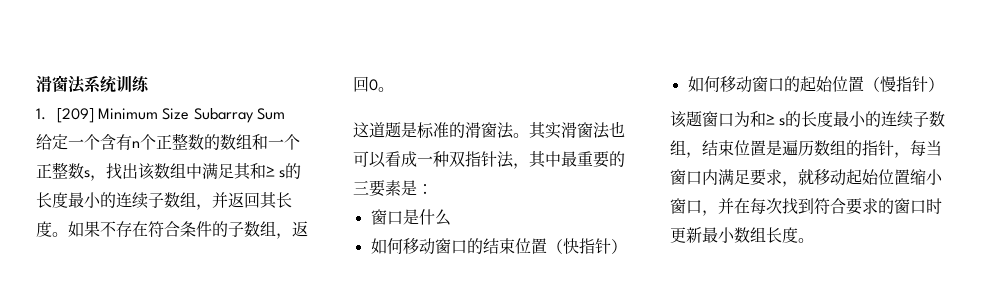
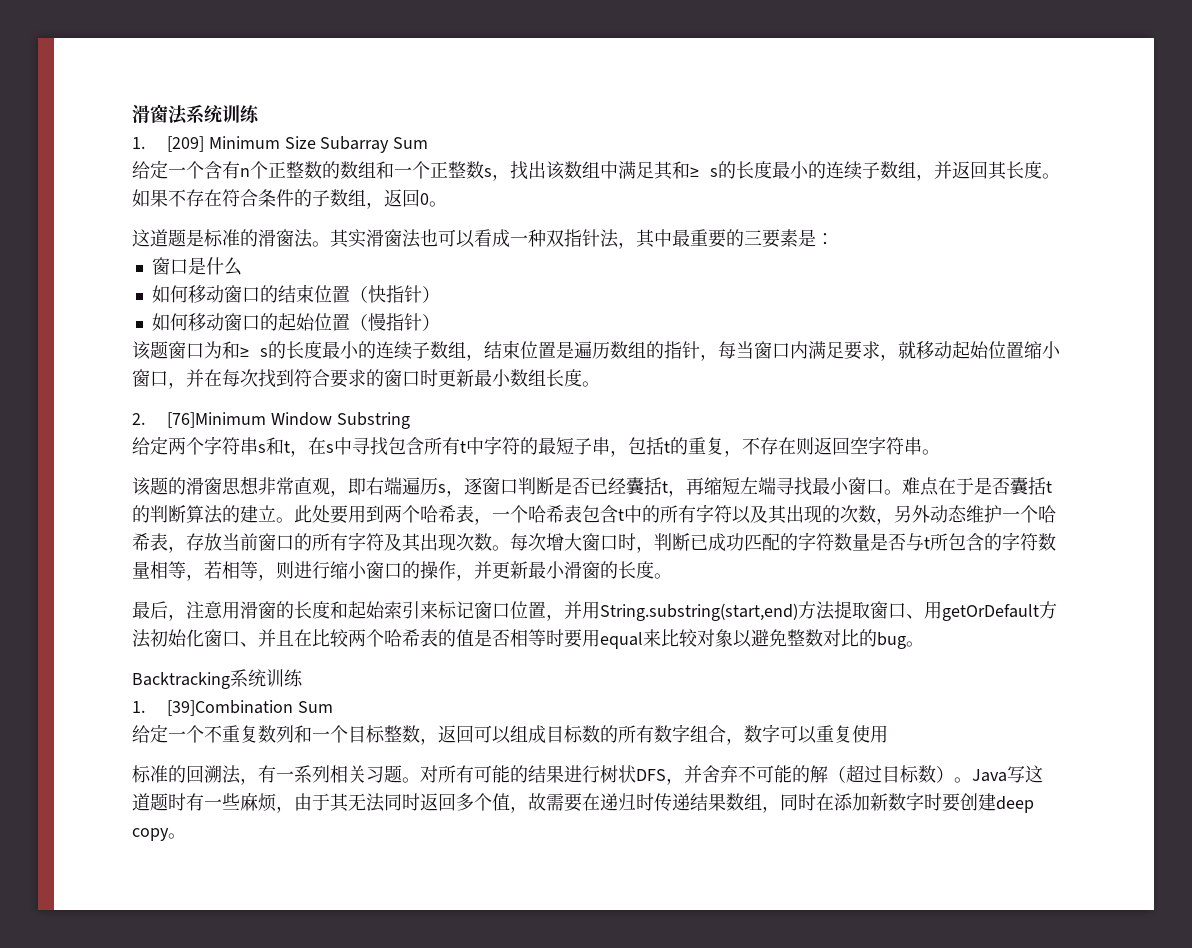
(814, 240) none -> [132,412,410,429] [132,436,940,457] [132,476,1052,497] [132,504,1056,525] [132,532,1056,553] [132,561,672,581] [132,601,1057,621] [132,629,924,649] [132,669,303,689] [132,700,333,716] [132,724,888,745] [132,764,1043,785] [132,792,1034,813] [132,828,186,841] // 2. [76]Minimum Window Substring // 给定两个字符串s和t，在s中寻找包含所有t中字符的最短子串，包括t的重复，不存在则返回空字符串。 // 该题的滑窗思想非常直观，即右端遍历s，逐窗口判断是否已经囊括t，再缩短左端寻找最小窗口。难点在于是否囊括t的判断算法的建立。此处要用到两个哈希表，一个哈希表包含t中的所有字符以及其出现的次数，另外动态维护一个哈希表，存放当前窗口的所有字符及其出现次数。每次增大窗口时，判断已成功匹配的字符数量是否与t所包含的字符数量相等，若相等，则进行缩小窗口的操作，并更新最小滑窗的长度。 // 最后，注意用滑窗的长度和起始索引来标记窗口位置，并用String.substring(start,end)方法提取窗口、用getOrDefault方法初始化窗口、并且在比较两个哈希表的值是否相等时要用equal来比较对象以避免整数对比的bug。 // Backtracking系统训练 // 1. [39]Combination Sum // 给定一个不重复数列和一个目标整数，返回可以组成目标数的所有数字组合，数字可以重复使用 // 标准的回溯法，有一系列相关习题。对所有可能的结果进行树状DFS，并舍弃不可能的解（超过目标数）。Java写这道题时有一些麻烦，由于其无法同时返回多个值，故需要在递归时传递结果数组，同时在添加新数字时要创建deep copy。

